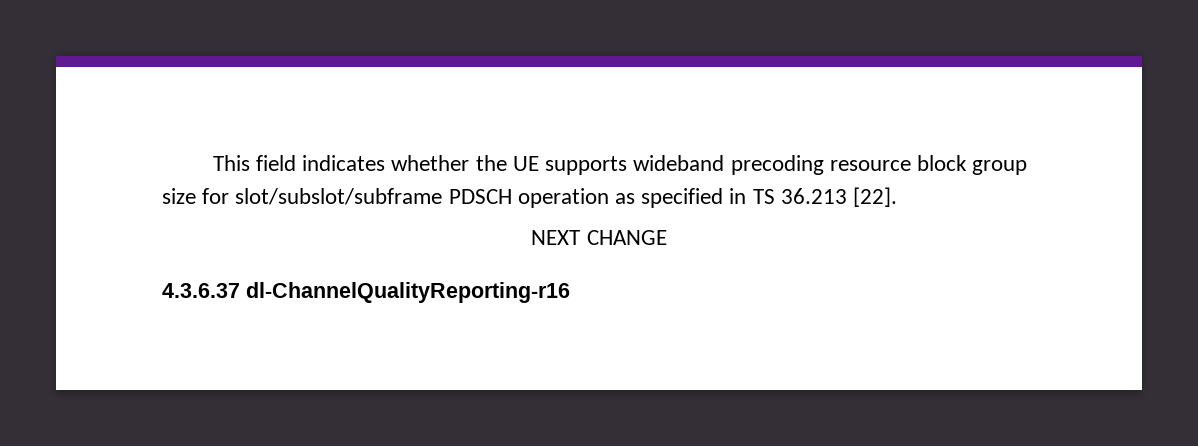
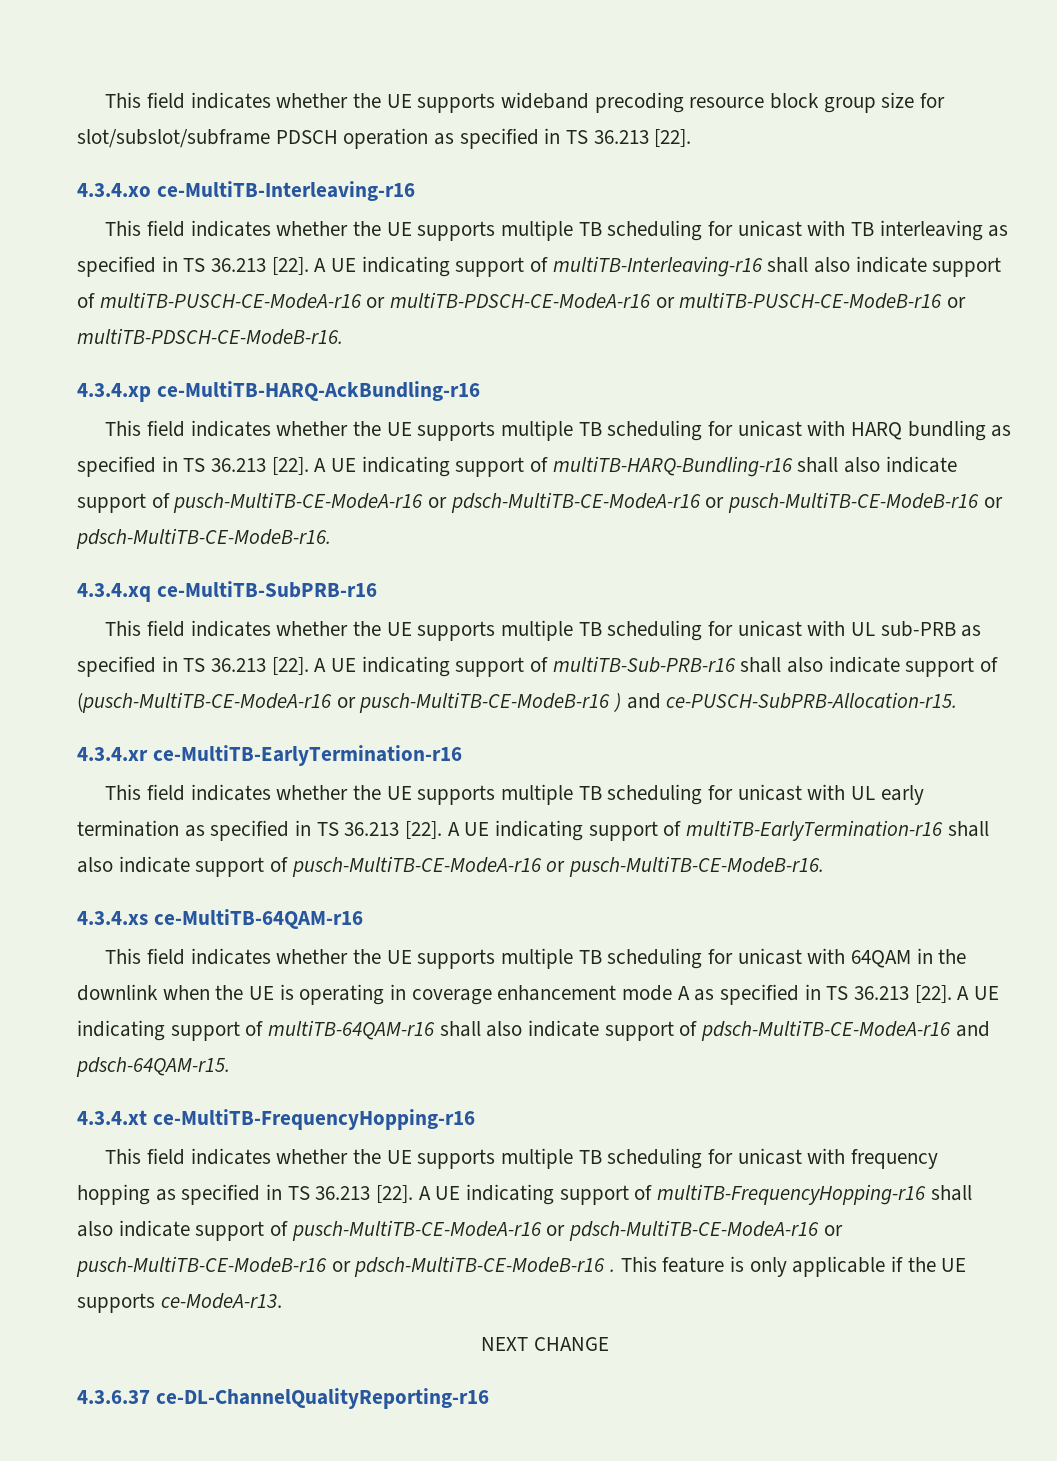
(898, 197) none -> [77,181,415,201] [105,220,1009,241] [77,256,1002,277] [77,292,967,309] [77,328,343,345] [77,381,480,402] [105,420,1012,441] [77,456,957,477] [77,492,1003,513] [76,528,331,549] [77,581,377,602] [105,620,982,641] [77,656,999,677] [77,692,958,713] [77,745,462,766] [105,784,924,805] [77,820,989,841] [77,856,825,877] [77,909,363,929] [105,948,967,969] [77,984,1000,1005] [77,1020,990,1041] [76,1057,230,1077] [77,1109,475,1130] [105,1148,939,1169] [77,1184,972,1205] [77,1220,843,1241] [76,1256,967,1277] [77,1293,282,1313] // 4.3.4.xo ce-MultiTB-Interleaving-r16 // This field indicates whether the UE supports multiple TB scheduling for unicast with TB interleaving as specified in TS 36.213 [22]. A UE indicating support of multiTB-Interleaving-r16 shall also indicate support of multiTB-PUSCH-CE-ModeA-r16 or multiTB-PDSCH-CE-ModeA-r16 or multiTB-PUSCH-CE-ModeB-r16 or multiTB-PDSCH-CE-ModeB-r16. // 4.3.4.xp ce-MultiTB-HARQ-AckBundling-r16 // This field indicates whether the UE supports multiple TB scheduling for unicast with HARQ bundling as specified in TS 36.213 [22]. A UE indicating support of multiTB-HARQ-Bundling-r16 shall also indicate support of pusch-MultiTB-CE-ModeA-r16 or pdsch-MultiTB-CE-ModeA-r16 or pusch-MultiTB-CE-ModeB-r16 or pdsch-MultiTB-CE-ModeB-r16. // 4.3.4.xq ce-MultiTB-SubPRB-r16 // This field indicates whether the UE supports multiple TB scheduling for unicast with UL sub-PRB as specified in TS 36.213 [22]. A UE indicating support of multiTB-Sub-PRB-r16 shall also indicate support of (pusch-MultiTB-CE-ModeA-r16 or pusch-MultiTB-CE-ModeB-r16 ) and ce-PUSCH-SubPRB-Allocation-r15. // 4.3.4.xr ce-MultiTB-EarlyTermination-r16 // This field indicates whether the UE supports multiple TB scheduling for unicast with UL early termination as specified in TS 36.213 [22]. A UE indicating support of multiTB-EarlyTermination-r16 shall also indicate support of pusch-MultiTB-CE-ModeA-r16 or pusch-MultiTB-CE-ModeB-r16. // 4.3.4.xs ce-MultiTB-64QAM-r16 // This field indicates whether the UE supports multiple TB scheduling for unicast with 64QAM in the downlink when the UE is operating in coverage enhancement mode A as specified in TS 36.213 [22]. A UE indicating support of multiTB-64QAM-r16 shall also indicate support of pdsch-MultiTB-CE-ModeA-r16 and pdsch-64QAM-r15. // 4.3.4.xt ce-MultiTB-FrequencyHopping-r16 // This field indicates whether the UE supports multiple TB scheduling for unicast with frequency hopping as specified in TS 36.213 [22]. A UE indicating support of multiTB-FrequencyHopping-r16 shall also indicate support of pusch-MultiTB-CE-ModeA-r16 or pdsch-MultiTB-CE-ModeA-r16 or pusch-MultiTB-CE-ModeB-r16 or pdsch-MultiTB-CE-ModeB-r16 . This feature is only applicable if the UE supports ce-ModeA-r13.
[246,282,570,303] dl-ChannelQualityReporting-r16 -> [155,1388,489,1409] ce-DL-ChannelQualityReporting-r16

